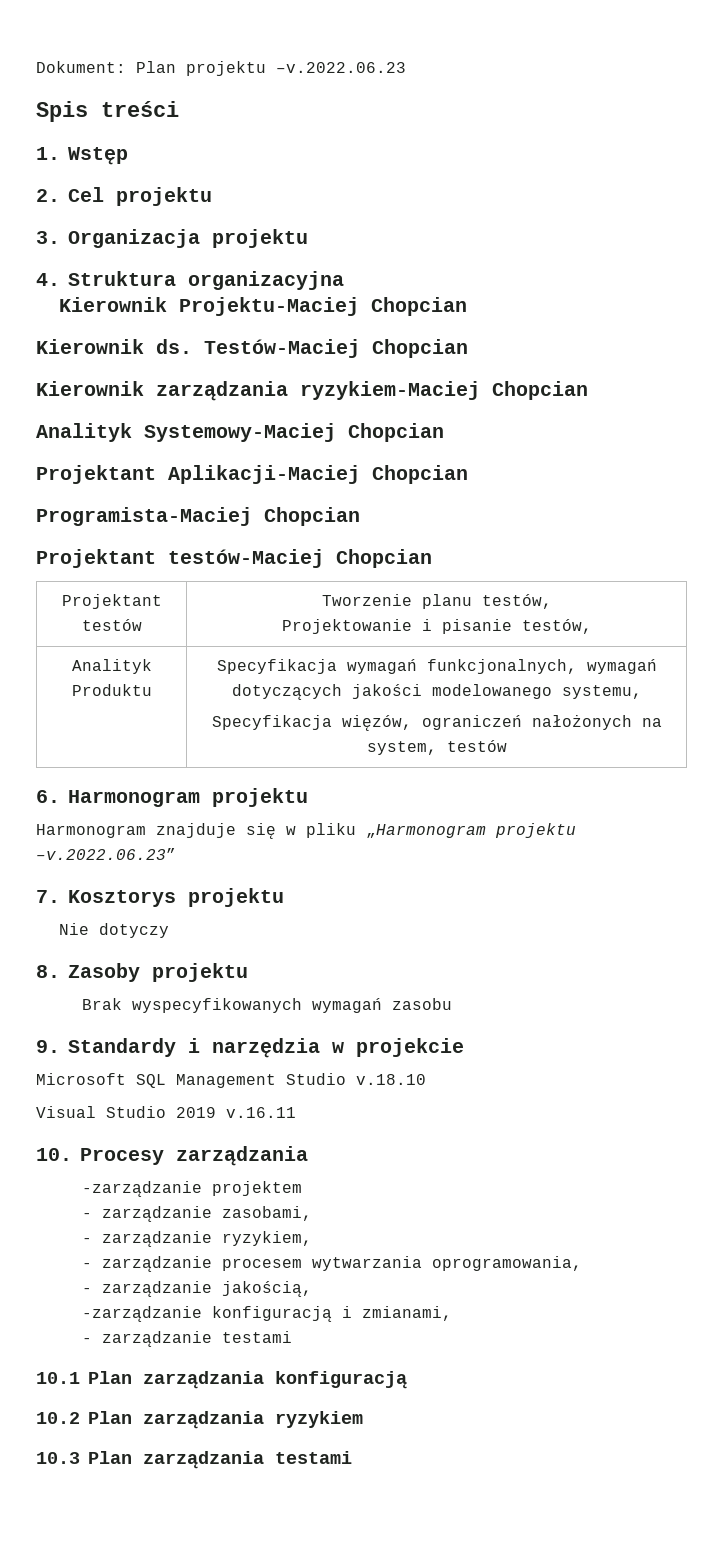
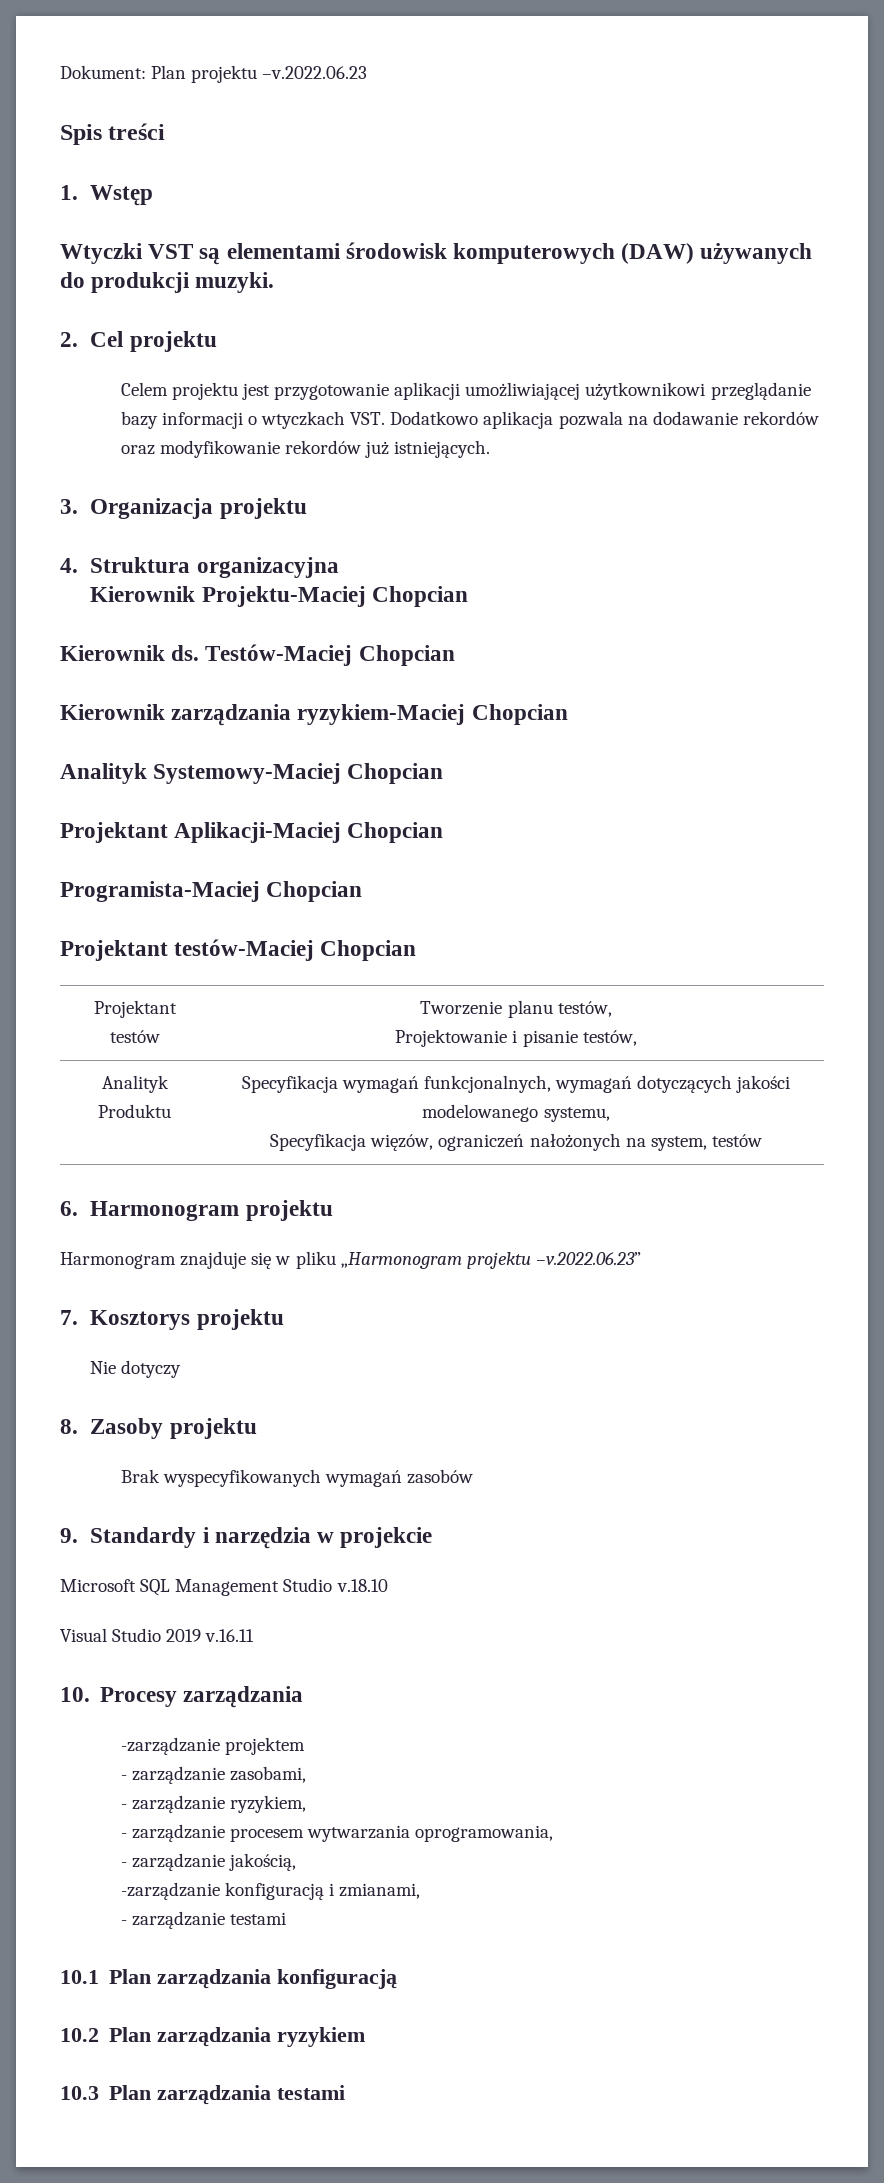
[36,187,212,206] 2. Cel projektu -> [60,242,813,265] [60,272,275,293] [60,331,217,352] [120,382,811,400] [120,411,819,429] [120,440,491,458] Wtyczki VST są elementami środowisk komputerowych (DAW) używanych do produkcji muzyki. // 2. Cel projektu // Celem projektu jest przygotowanie aplikacji umożliwiającej użytkownikowi przeglądanie bazy informacji o wtyczkach VST. Dodatkowo aplikacja pozwala na dodawanie rekordów oraz modyfikowanie rekordów już istniejących.
[391,998,452,1010] zasobu -> [407,1469,474,1484] zasobów

